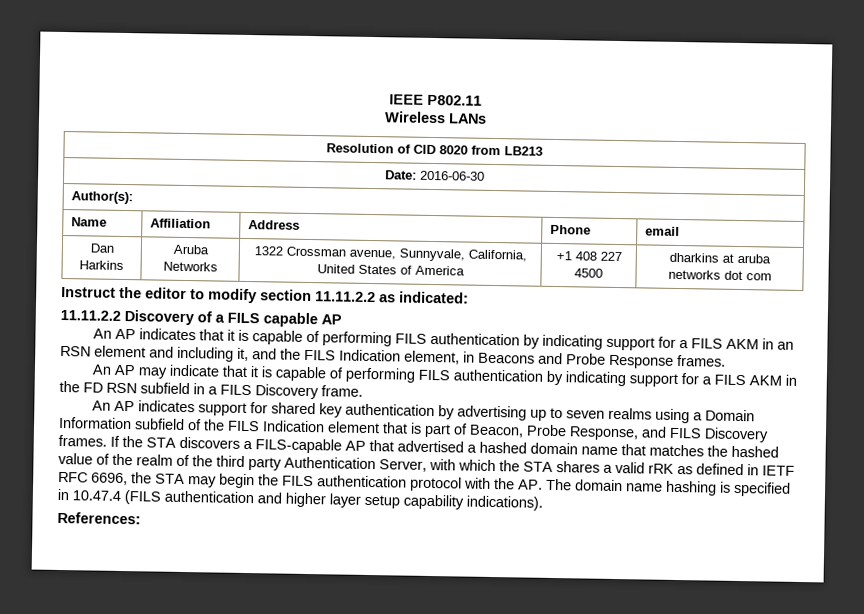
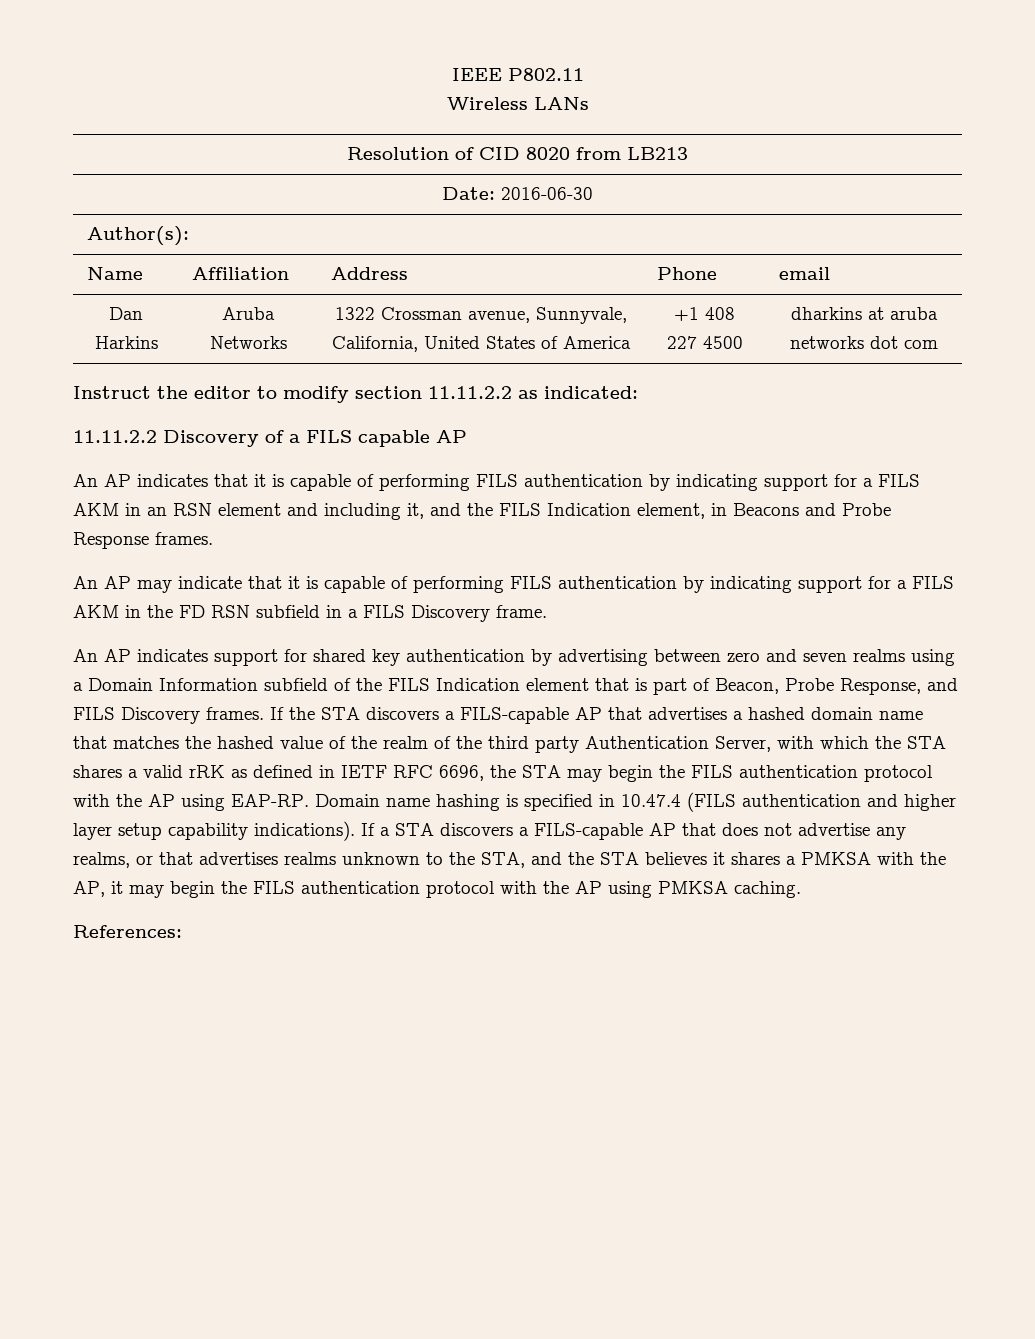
[529,407,563,421] up to -> [654,649,797,662] between zero and
[397,440,464,453] advertised -> [648,707,727,720] advertises
[518,478,623,492] AP. The domain -> [148,794,380,811] AP using EAP-RP. Domain
(543, 503) none -> [361,823,906,840] [73,852,946,868] [73,881,801,898] If a STA discovers a FILS-capable AP that does not advertise any realms, or that advertises realms unknown to the STA, and the STA believes it shares a PMKSA with the AP, it may begin the FILS authentication protocol with the AP using PMKSA caching.

